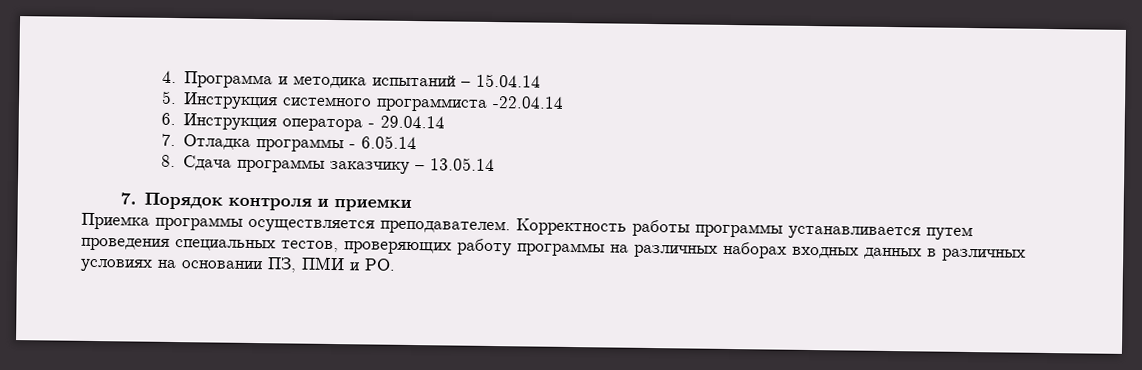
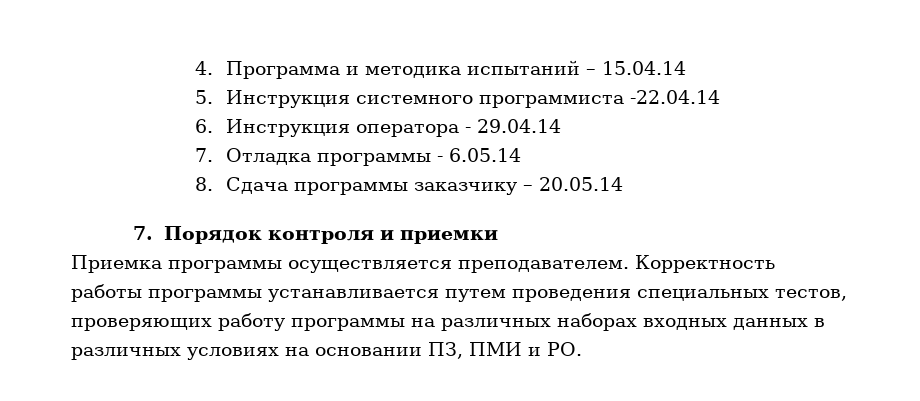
[430,157,496,172] 13.05.14 -> [539,177,624,191] 20.05.14

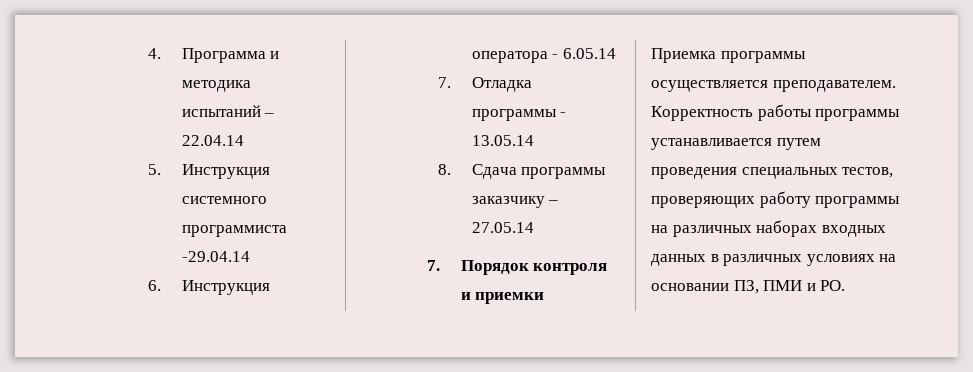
[602,61,687,75] 15.04.14 -> [181,135,244,146] 22.04.14
[630,90,721,104] -22.04.14 -> [181,251,250,262] -29.04.14
[477,119,562,133] 29.04.14 -> [562,48,616,59] 6.05.14
[449,148,522,162] 6.05.14 -> [471,135,534,146] 13.05.14
[539,177,624,191] 20.05.14 -> [471,222,534,233] 27.05.14

